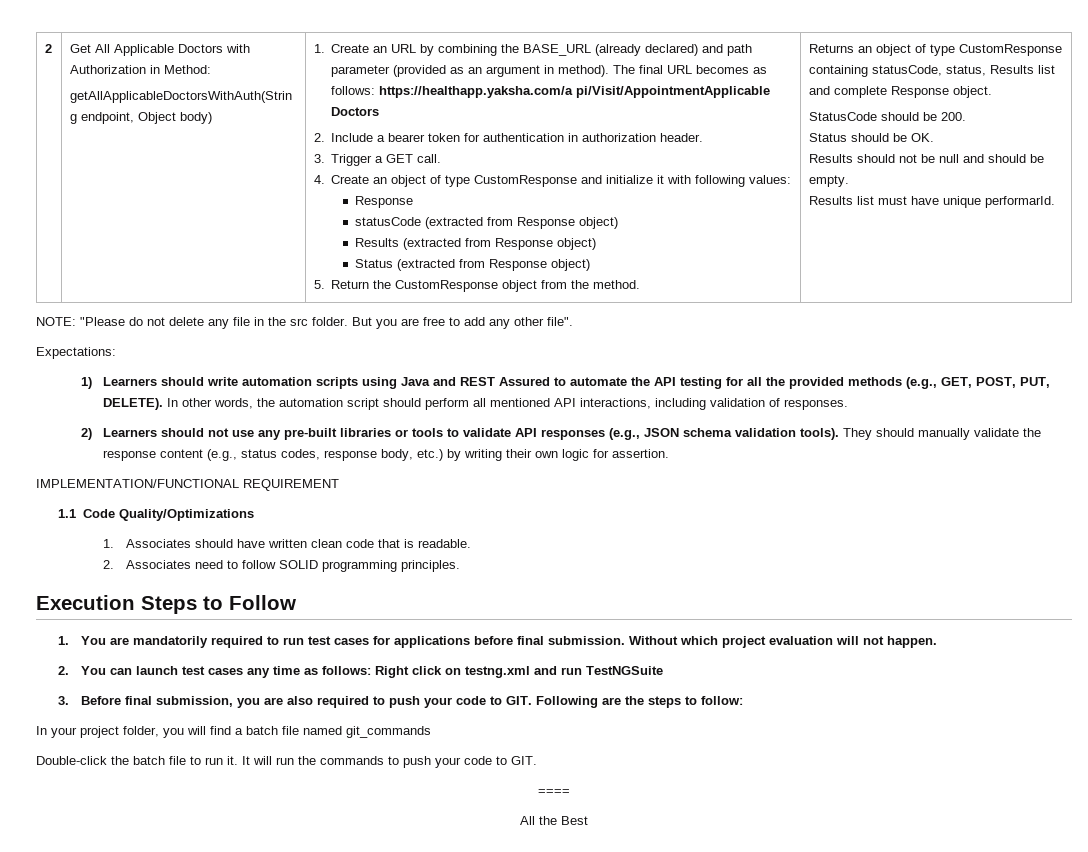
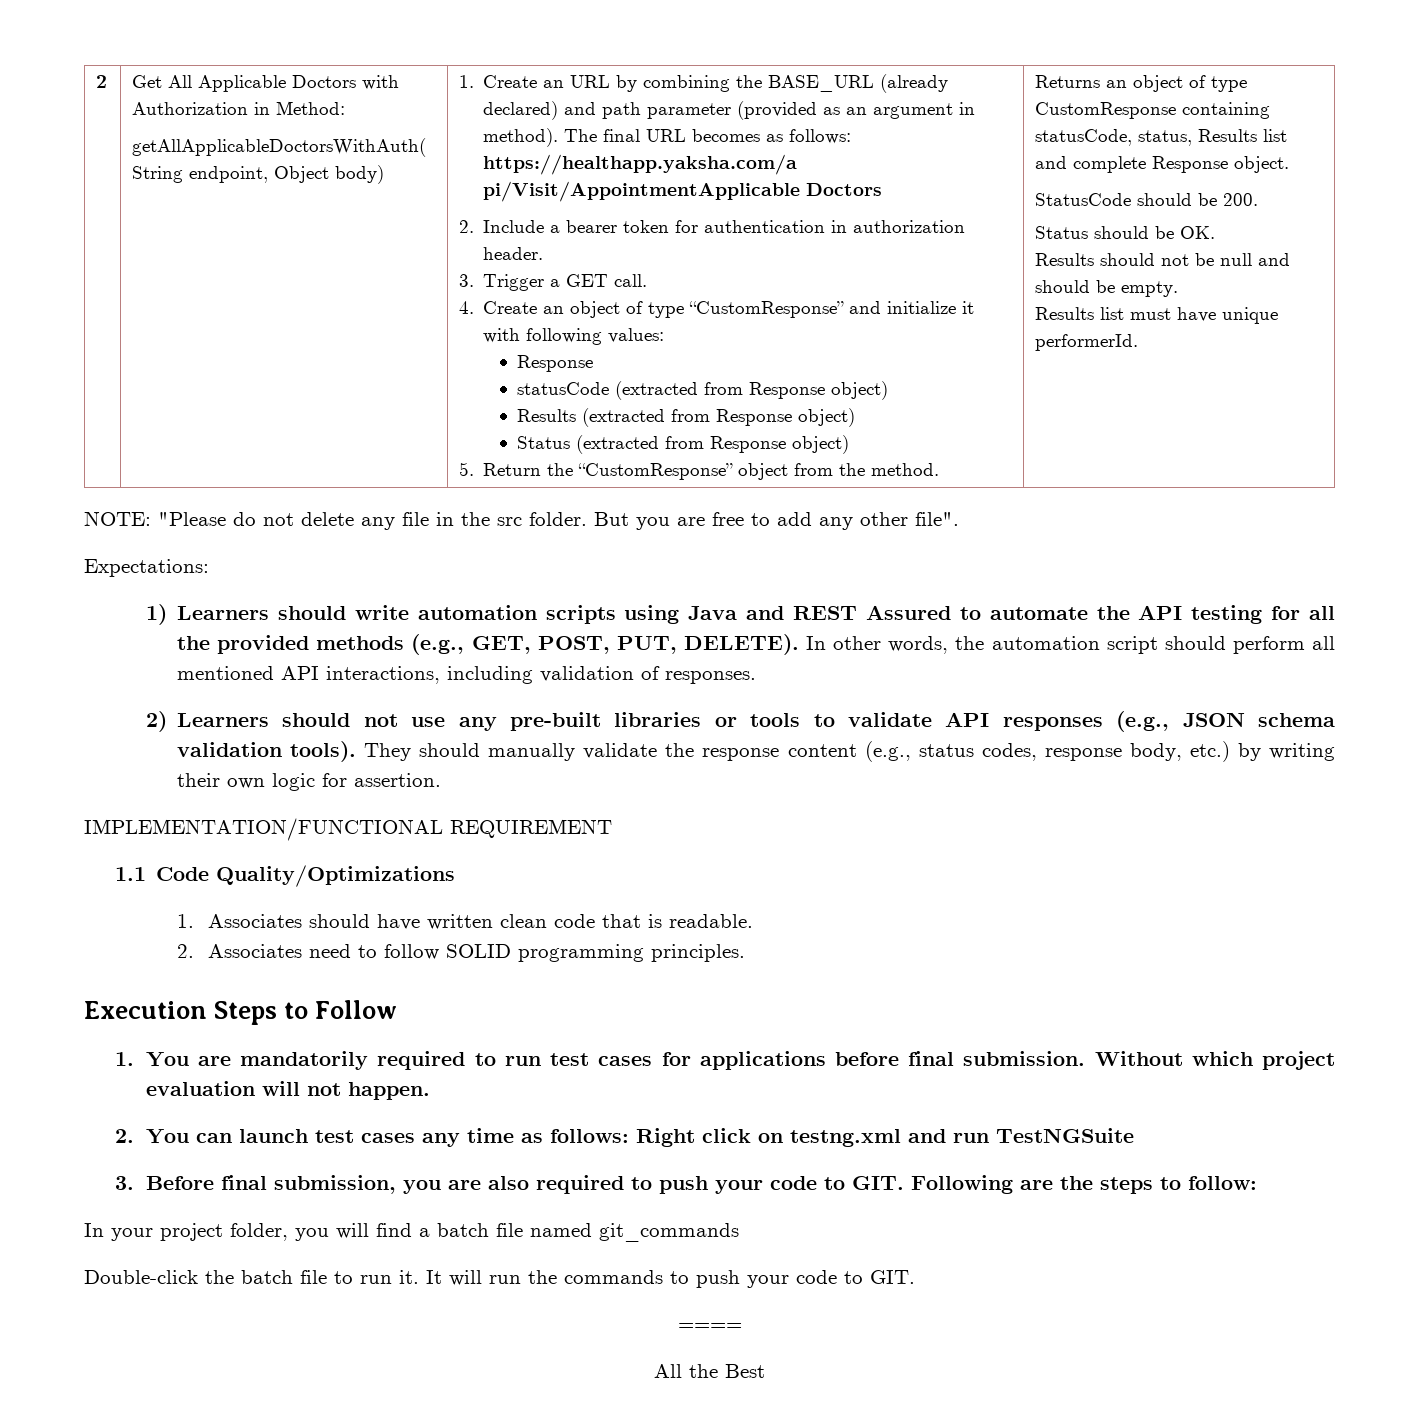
[474,175,578,187] CustomResponse -> [689,301,845,318] “CustomResponse”
[395,280,499,292] CustomResponse -> [578,463,734,480] “CustomResponse”
[984,196,1055,208] performarId. -> [1035,334,1139,351] performerId.

